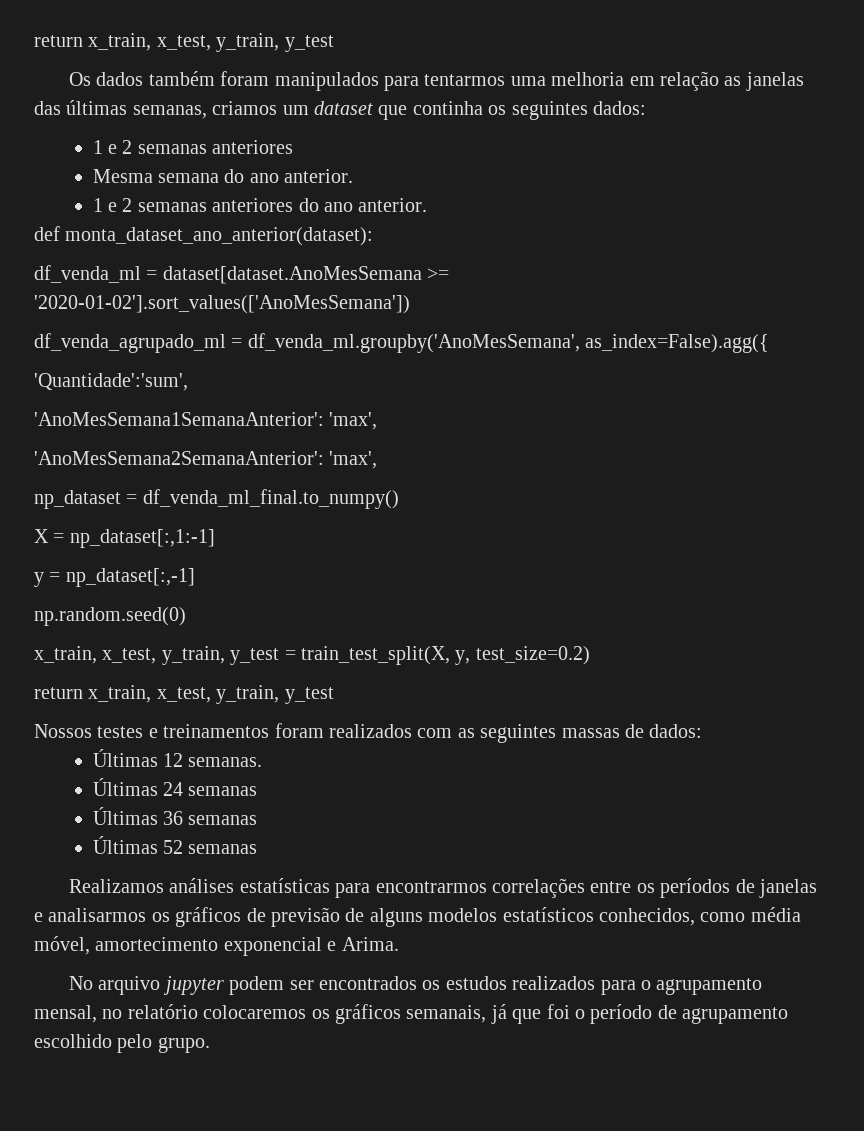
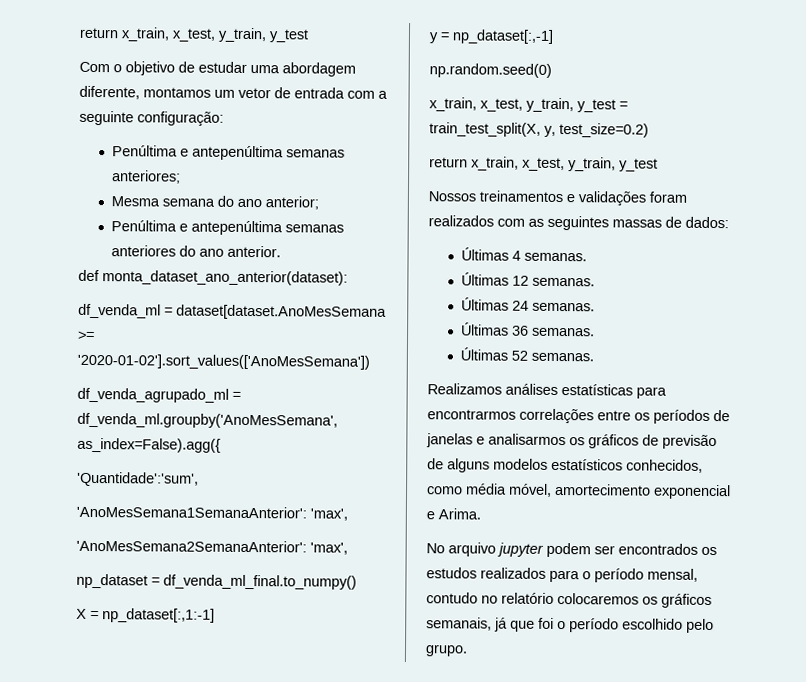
[34,33,334,52] [69,71,804,91] [34,100,646,120] [92,140,294,154] return x_train, x_test, y_train, y_test // Os dados também foram manipulados para tentarmos uma melhoria em relação as janelas das últimas semanas, criamos um dataset que continha os seguintes dados: // 1 e 2 semanas anteriores -> [79,27,309,43] [79,61,356,77] [79,85,388,100] [79,110,224,126] [112,145,346,161] [112,170,182,184] return x_train, x_test, y_train, y_test // Com o objetivo de estudar uma abordagem diferente, montamos um vetor de entrada com a seguinte configuração: // Penúltima e antepenúltima semanas anteriores;
[284,169,354,183] [92,198,133,212] anterior. // 1 e 2 -> [265,196,320,210] [111,220,284,236] anterior; // Penúltima e antepenúltima
[97,724,270,738] testes e treinamentos -> [479,190,646,206] treinamentos e validações
(703, 731) none -> [461,247,588,262] // Últimas 4 semanas.
[188,786,258,796] semanas -> [532,302,596,312] semanas.
[188,815,258,825] semanas -> [532,327,596,337] semanas.
[188,844,258,854] semanas -> [531,352,595,362] semanas.
[656,978,763,995] [34,1005,97,1023] agrupamento mensal, -> [594,568,698,583] [426,592,478,604] período mensal, contudo
[657,1005,789,1024] de agrupamento -> (619, 625) none

